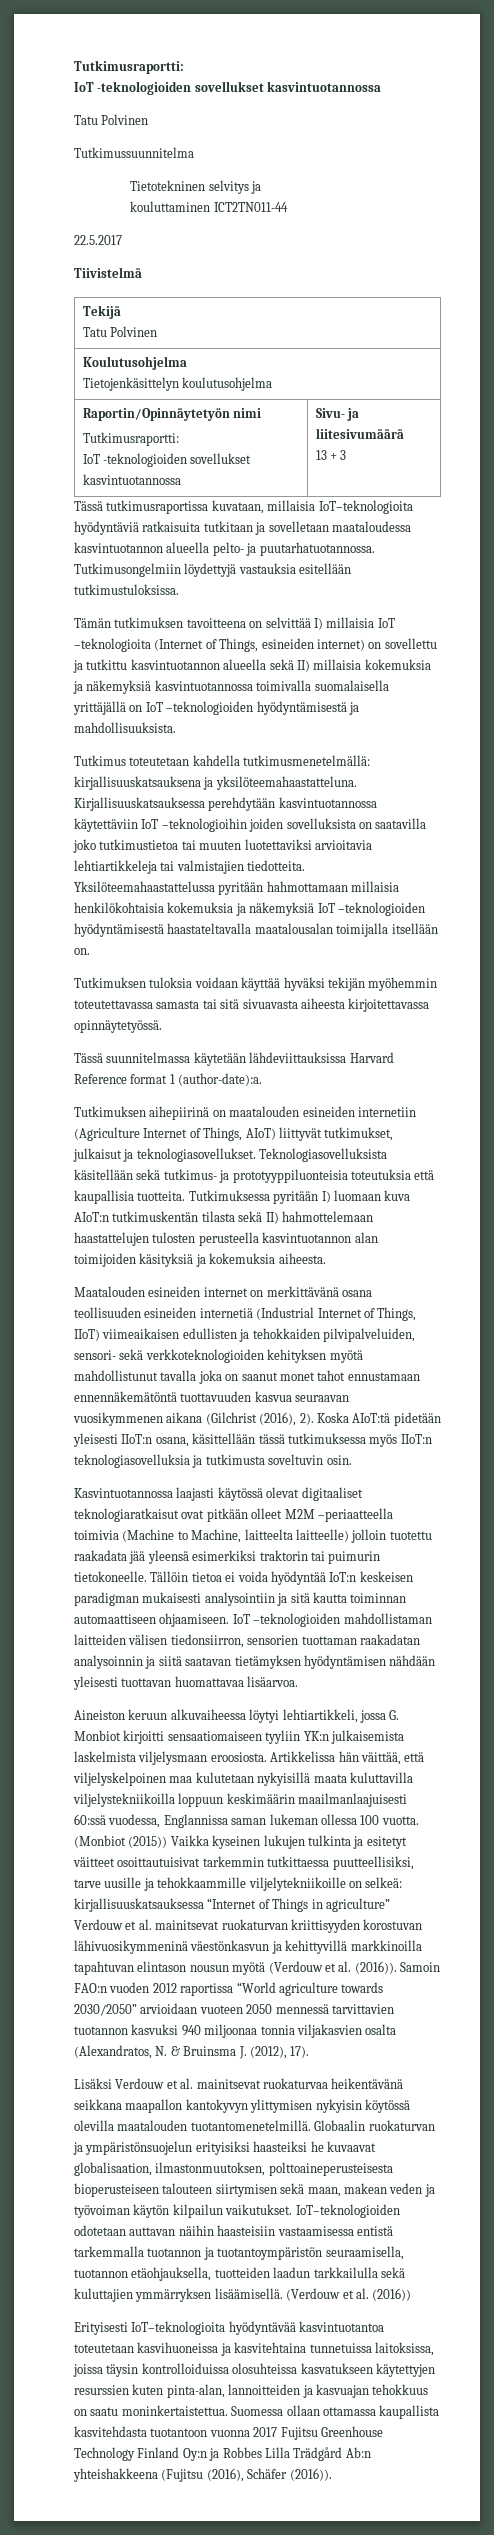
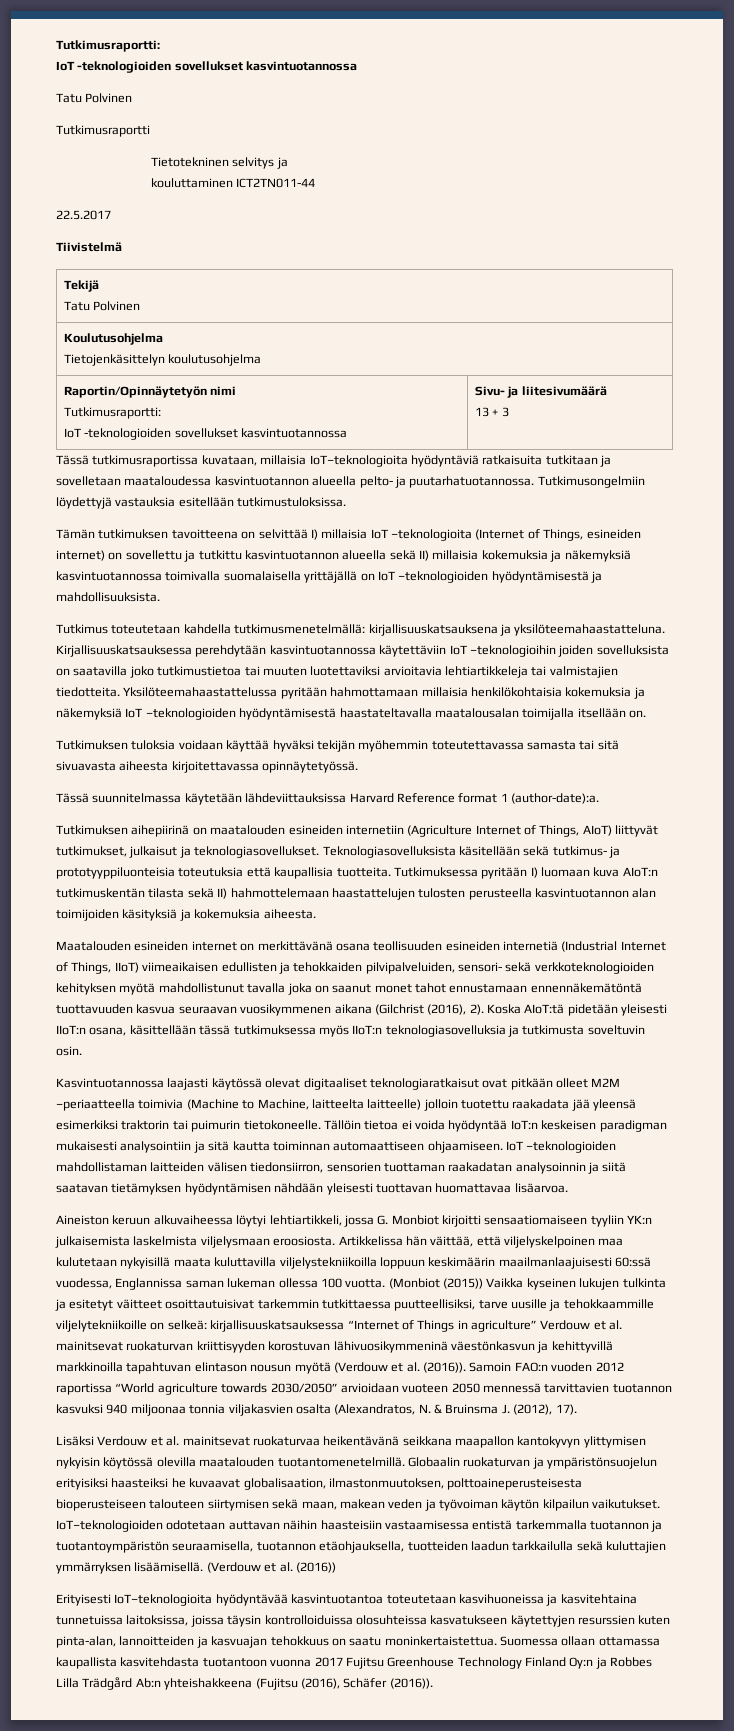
[74,147,194,158] Tutkimussuunnitelma -> [56,125,150,137] Tutkimusraportti

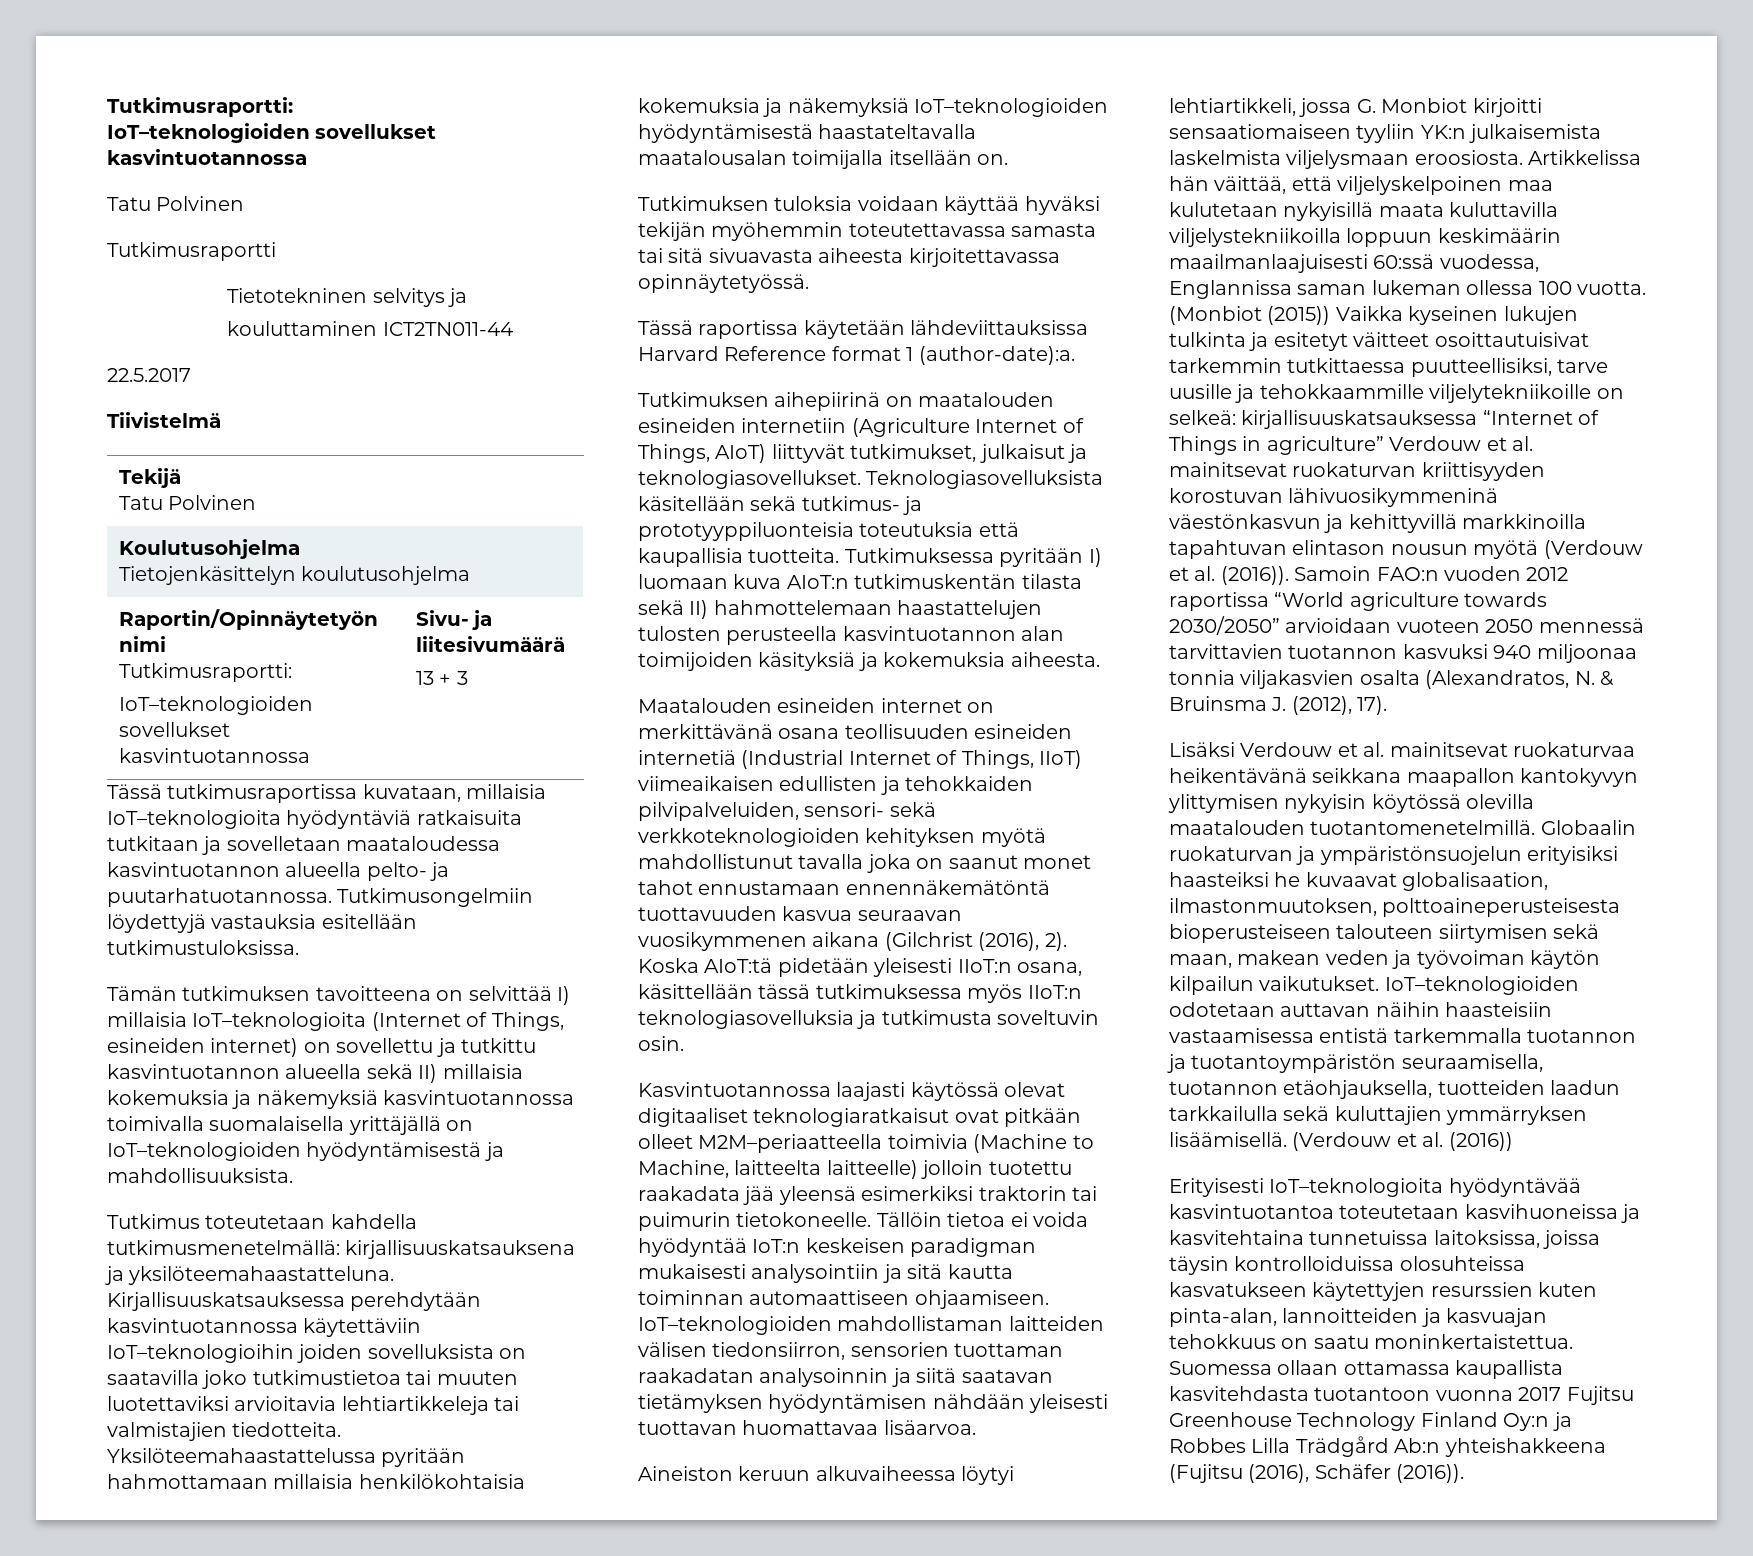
[56,40,160,52] [56,61,172,73] Tutkimusraportti: // IoT -teknologioiden -> [107,97,293,117] [107,123,310,143] Tutkimusraportti: // IoT–teknologioiden
[64,428,172,440] IoT -teknologioiden -> [118,696,313,715] IoT–teknologioiden
[370,529,472,541] IoT –teknologioita -> [192,1012,367,1031] IoT–teknologioita
[377,571,489,583] IoT –teknologioiden -> [107,1142,301,1161] IoT–teknologioiden
[449,645,556,657] IoT –teknologioihin -> [107,1344,294,1363] IoT–teknologioihin
[125,708,236,720] IoT –teknologioiden -> [914,98,1109,117] IoT–teknologioiden
[92,793,182,803] suunnitelmassa -> [698,320,799,339] raportissa
[591,1078,621,1087] [56,1099,135,1111] M2M –periaatteella -> [698,1134,883,1153] M2M–periaatteella
[506,1141,617,1153] IoT –teknologioiden -> [638,1316,832,1335] IoT–teknologioiden

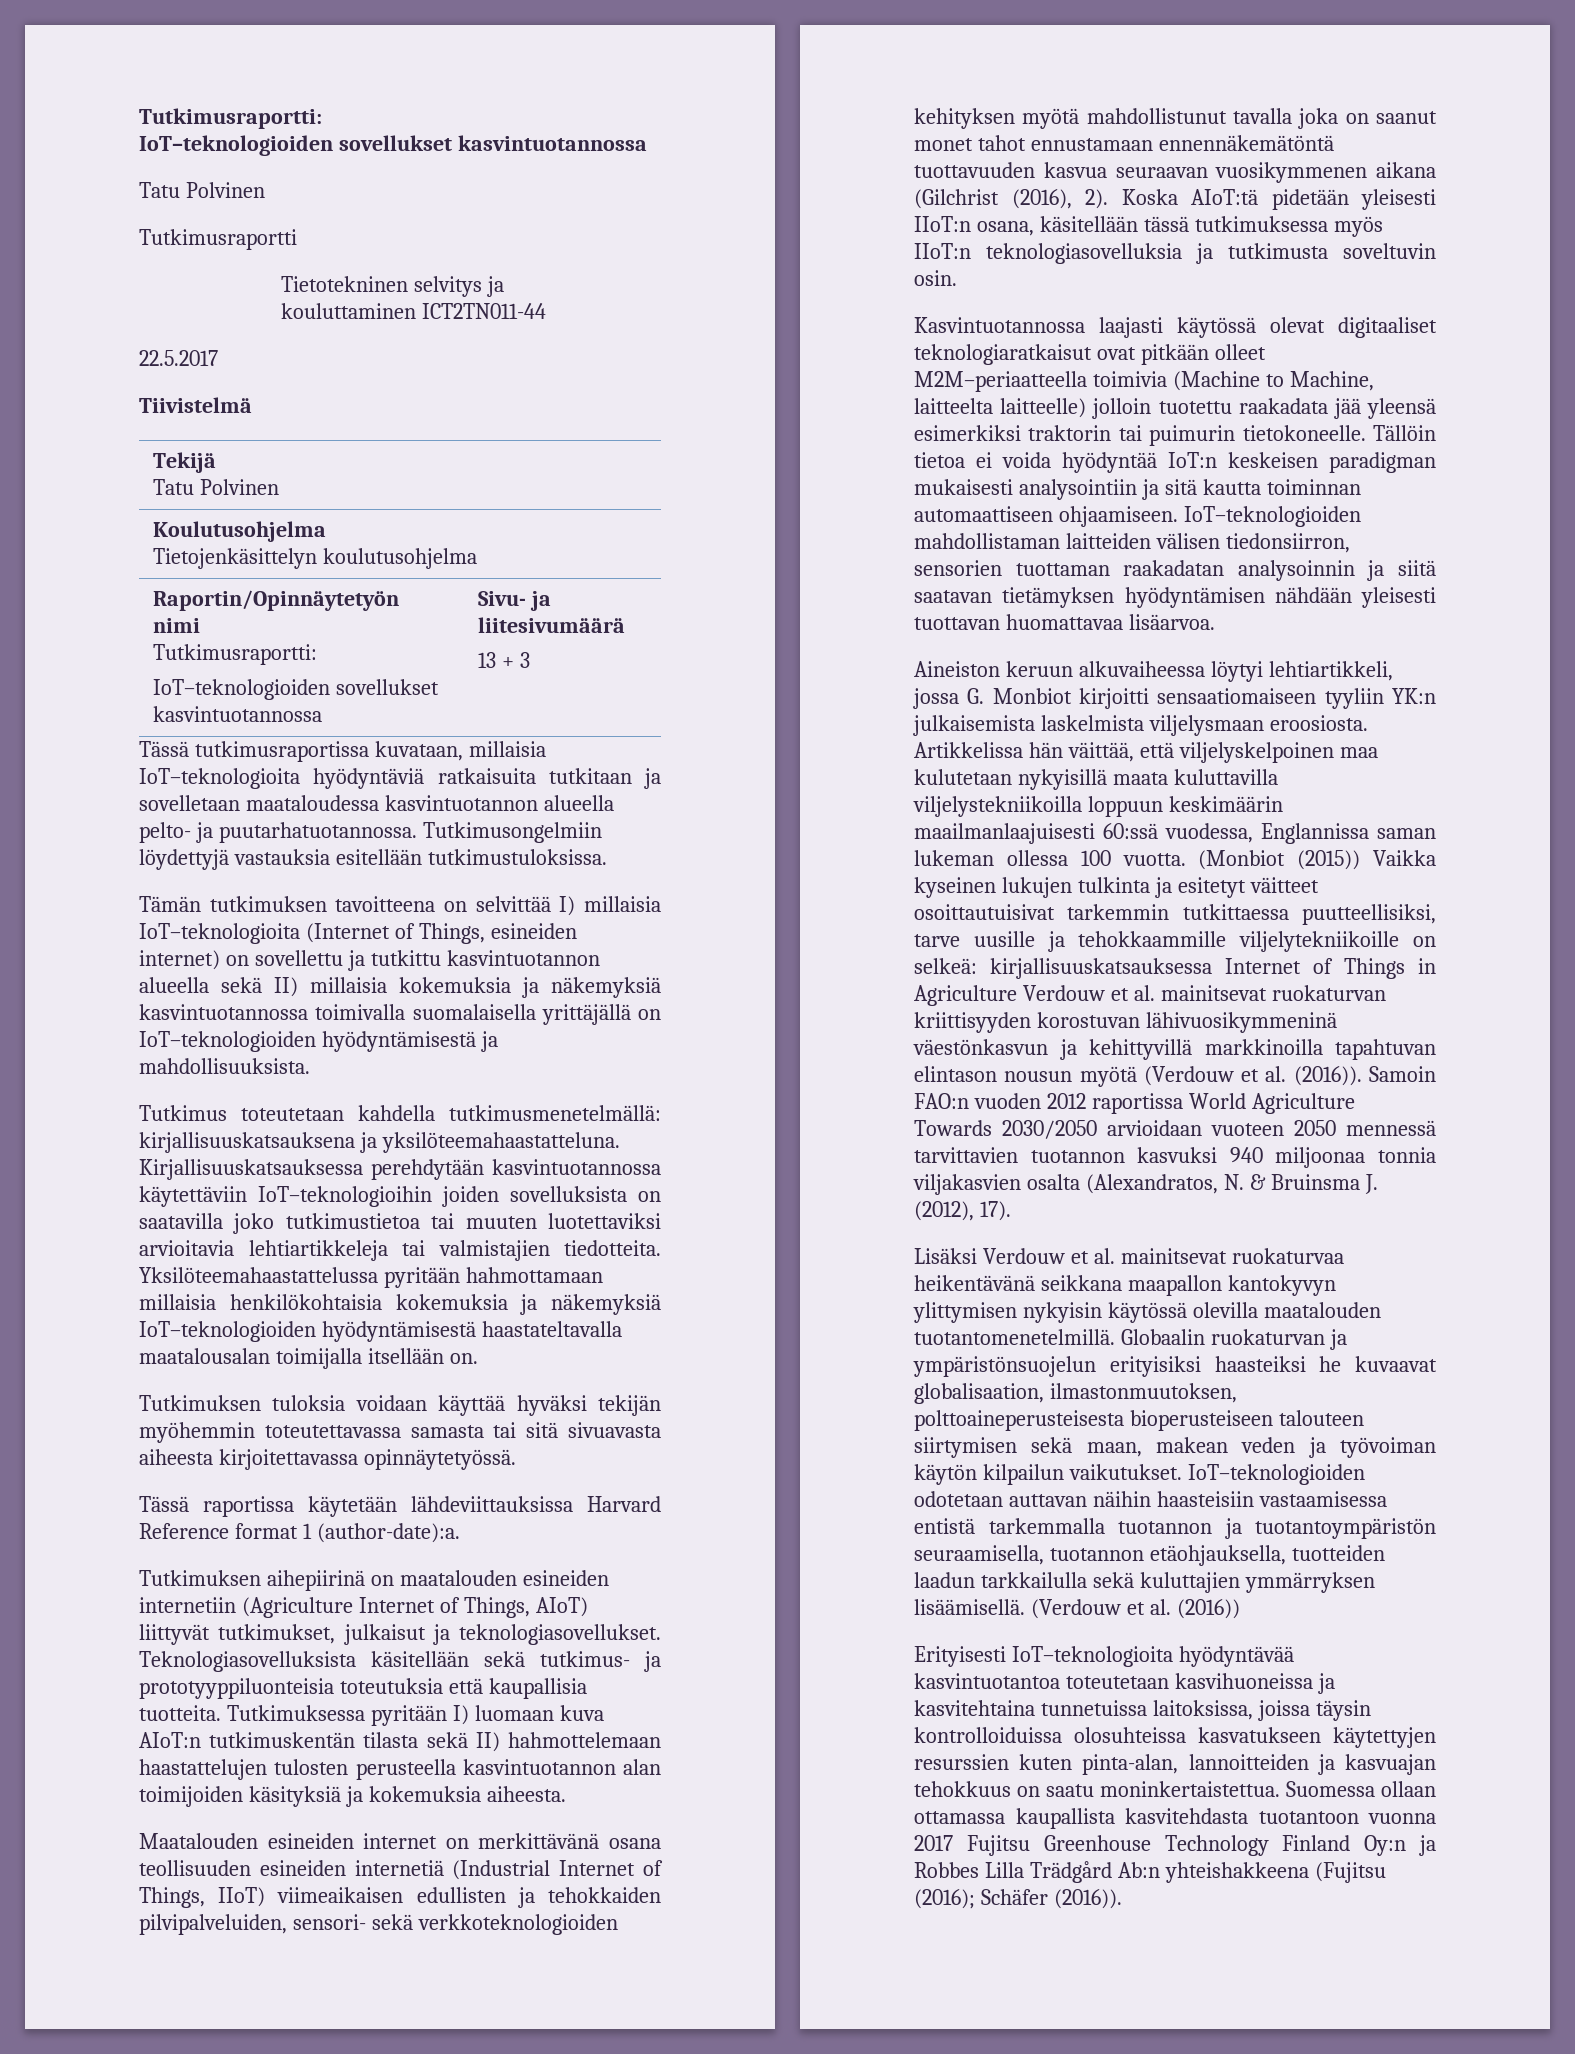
[638,984,753,999] käsittellään -> [1039,216,1138,232] käsitellään
[1482,410,1573,425] “Internet -> [1225,958,1301,974] Internet
[1266,436,1384,455] agriculture” -> [914,985,1017,1006] Agriculture
[1274,592,1548,611] [1169,616,1280,635] “World agriculture towards 2030/2050” -> [1188,1093,1355,1114] [914,1120,1097,1139] World Agriculture Towards 2030/2050
[1371,794,1461,813] köytössä -> [1107,1302,1187,1323] käytössä
[1248,1464,1310,1483] (2016), -> [914,1889,975,1909] (2016);

